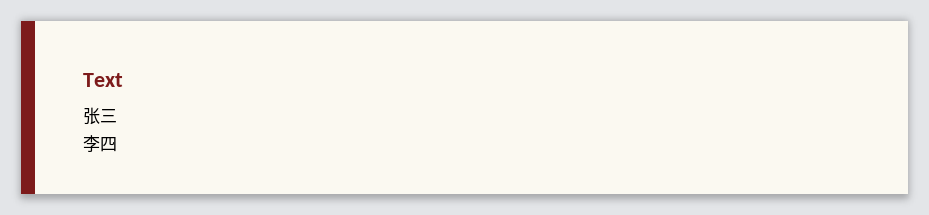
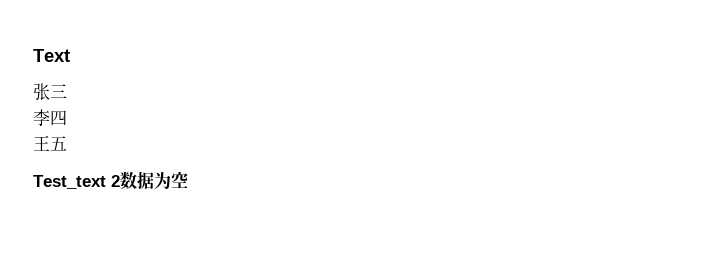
(117, 144) none -> [33,135,67,151] [33,171,188,190] // 王五 // Test_text 2数据为空

